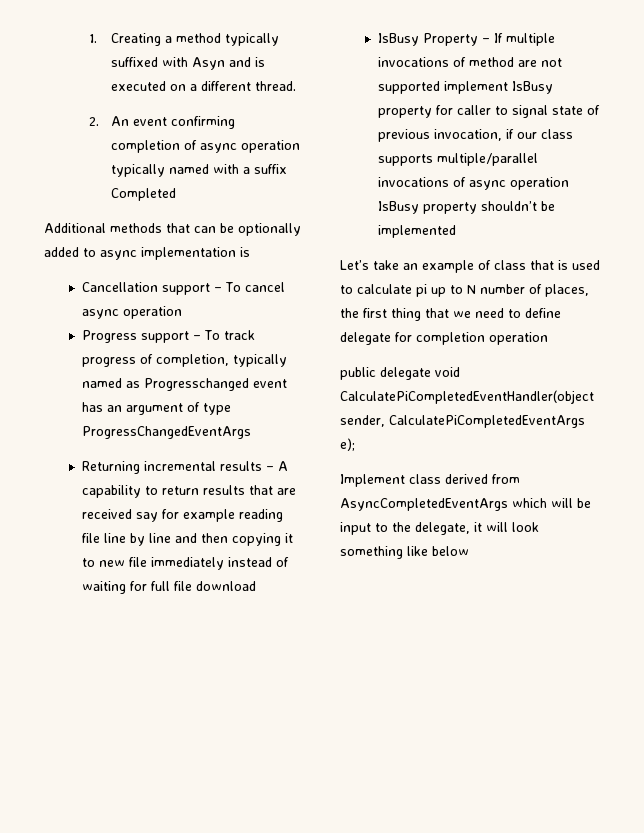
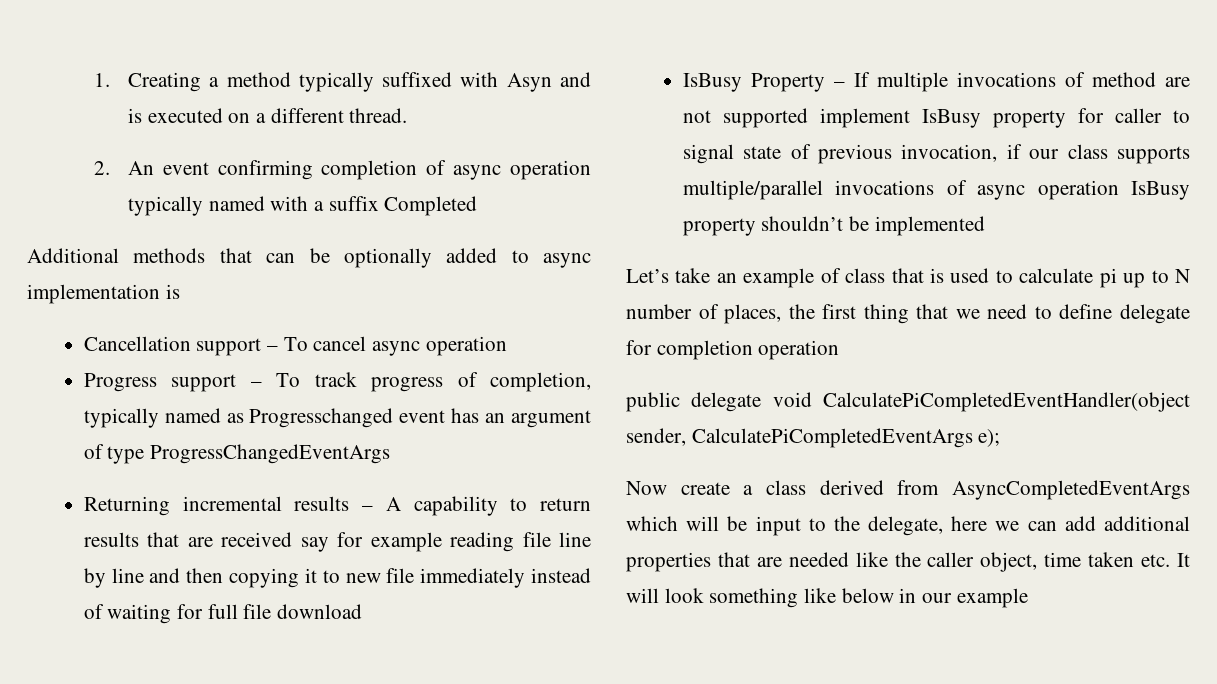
[340,474,405,487] Implement -> [626,481,754,495] Now create a
[474,522,482,532] it -> [951,516,1190,531] [626,552,1190,572] here we can add additional properties that are needed like the caller object, time taken etc. It
(469, 551) none -> [899,588,1028,608] in our example

